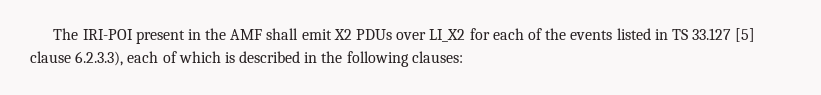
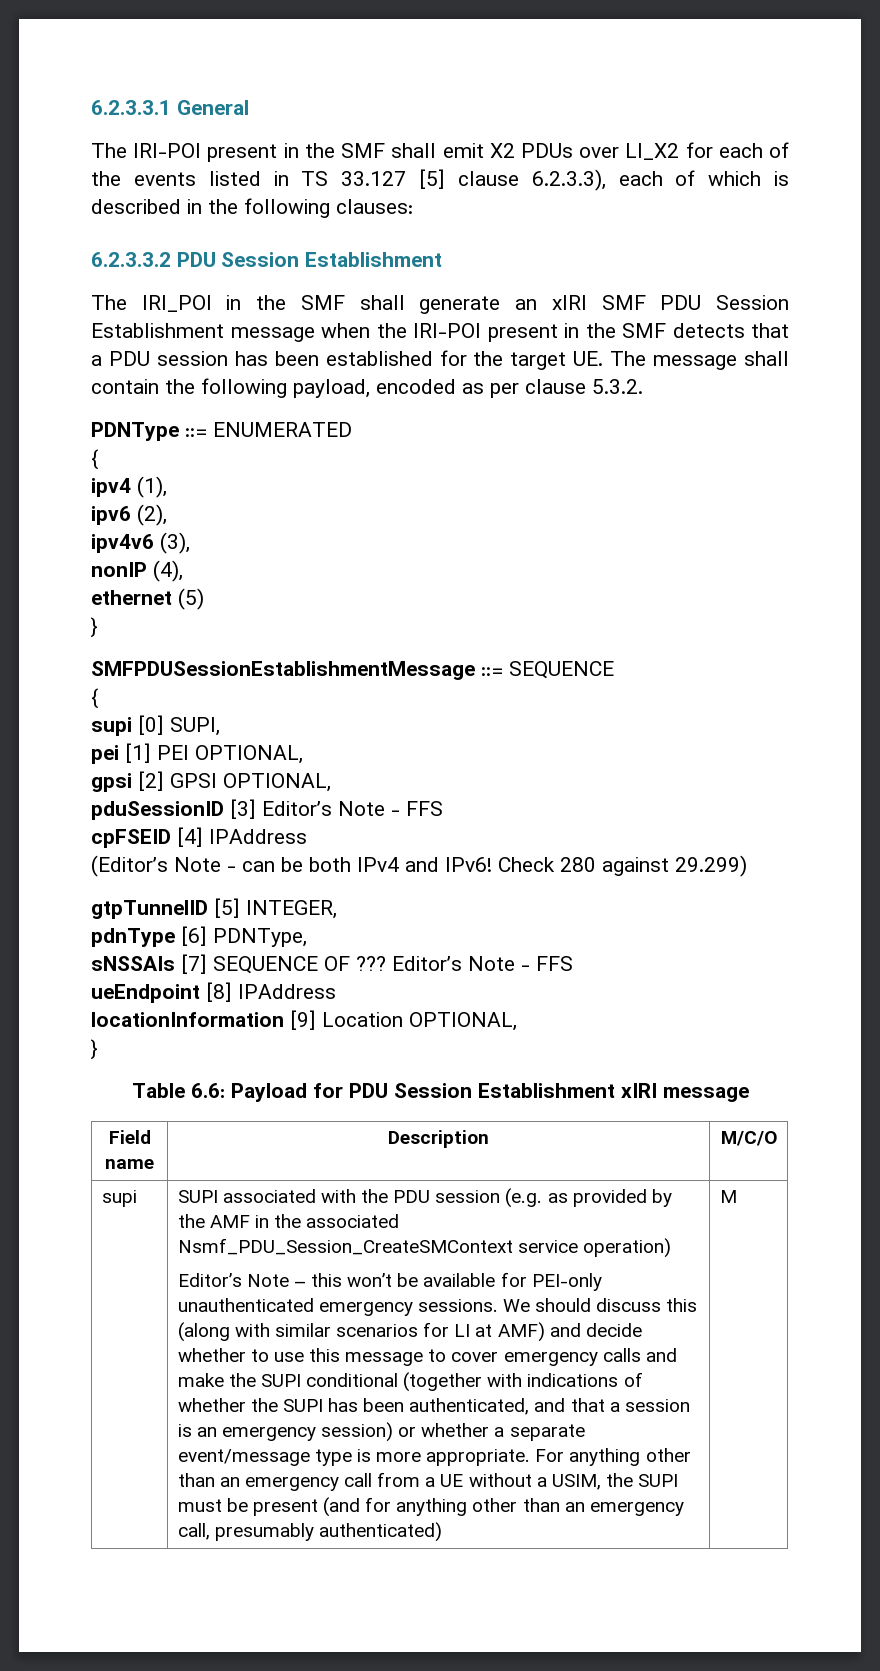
(53, 34) none -> [91,100,249,115] 6.2.3.3.1 General //
[230,29,263,40] AMF -> [341,143,386,158] SMF
(463, 57) none -> [91,252,443,267] [91,295,790,314] [91,323,789,342] [91,350,789,370] [91,378,643,398] [91,422,352,441] [91,449,99,470] [91,476,167,498] [91,504,167,526] [91,532,190,554] [91,560,183,582] [91,588,204,610] [90,617,98,638] [91,661,614,680] [91,688,99,709] [91,715,220,736] [91,743,303,764] [91,771,331,792] [91,799,443,820] [91,827,307,848] [91,855,747,877] [91,898,337,919] [91,926,307,947] [91,954,573,974] [91,982,336,1003] [91,1010,517,1031] [90,1039,98,1060] [131,1083,749,1102] [108,1130,151,1144] [105,1159,154,1169] [388,1130,489,1148] [720,1131,777,1146] [101,1190,137,1207] [177,1188,672,1208] [177,1214,400,1228] [177,1238,671,1258] [177,1272,602,1291] [177,1298,698,1316] [177,1322,642,1342] [177,1348,677,1366] [177,1372,643,1392] [177,1398,690,1415] [177,1422,585,1442] [177,1448,691,1466] [177,1472,679,1491] [177,1497,684,1517] [177,1522,442,1542] [719,1190,737,1203] // 6.2.3.3.2 PDU Session Establishment // The IRI_POI in the SMF shall generate an xIRI SMF PDU Session Establishment message when the IRI-POI present in the SMF detects that a PDU session has been established for the target UE. The message shall contain the following payload, encoded as per clause 5.3.2. // PDNType ::= ENUMERATED // { // ipv4 (1), // ipv6 (2), // ipv4v6 (3), // nonIP (4), // ethernet (5) // } // SMFPDUSessionEstablishmentMessage ::= SEQUENCE // { // supi [0] SUPI, // pei [1] PEI OPTIONAL, // gpsi [2] GPSI OPTIONAL, // pduSessionID [3] Editor’s Note - FFS // cpFSEID [4] IPAddress // (Editor’s Note - can be both IPv4 and IPv6! Check 280 against 29.299) // gtpTunnelID [5] INTEGER, // pdnType [6] PDNType, // sNSSAIs [7] SEQUENCE OF ??? Editor’s Note - FFS // ueEndpoint [8] IPAddress // locationInformation [9] Location OPTIONAL, // } // Table 6.6: Payload for PDU Session Establishment xIRI message // Field name | Description | M/C/O // supi | SUPI associated with the PDU session (e.g. as provided by the AMF in the associated Nsmf_PDU_Session_CreateSMContext service operation) // Editor’s Note – this won’t be available for PEI-only unauthenticated emergency sessions. We should discuss this (along with similar scenarios for LI at AMF) and decide whether to use this message to cover emergency calls and make the SUPI conditional (together with indications of whether the SUPI has been authenticated, and that a session is an emergency session) or whether a separate event/message type is more appropriate. For anything other than an emergency call from a UE without a USIM, the SUPI must be present (and for anything other than an emergency call, presumably authenticated) | M

